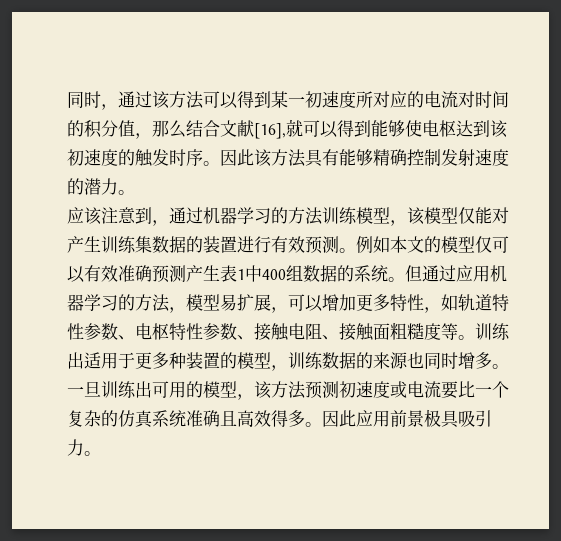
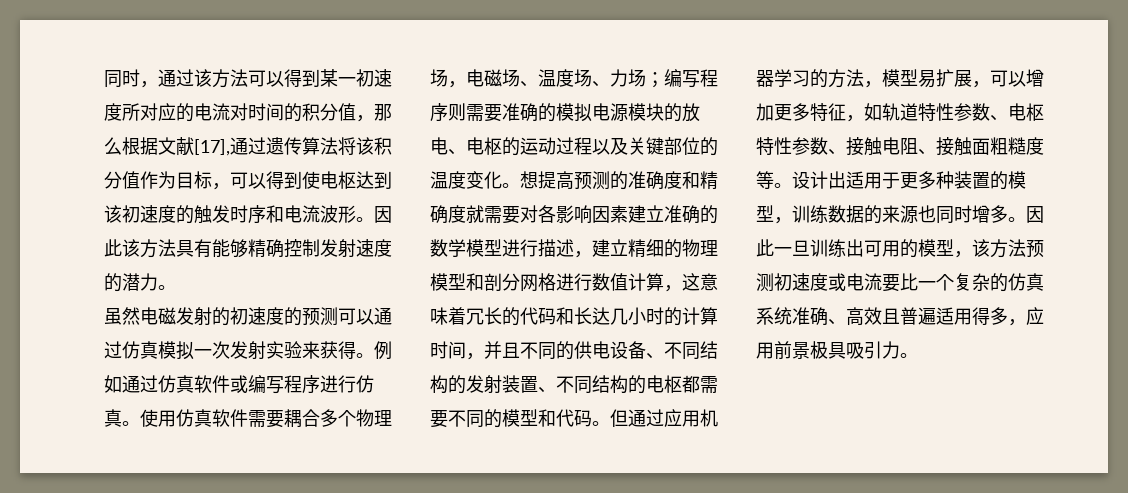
[186,119,405,139] 结合文献[16],就可以得到能够 -> [122,137,392,156] [104,171,302,190] 根据文献[17],通过遗传算法将该积分值作为目标，可以得到
(203, 157) none -> [266,205,356,223] 和电流波形
[67,207,509,226] [67,236,509,254] [67,265,388,283] 应该注意到，通过机器学习的方法训练模型，该模型仅能对产生训练集数据的装置进行有效预测。例如本文的模型仅可以有效准确预测产生表1中400组数据的系统 -> [104,307,392,326] [104,341,392,360] [104,375,374,394] [104,409,392,428] [430,69,718,88] [430,103,700,122] [430,137,718,156] [430,171,718,190] [430,205,718,224] [430,239,718,258] [430,273,718,292] [430,307,718,326] [430,341,718,360] [430,375,718,394] [430,409,592,428] 虽然电磁发射的初速度的预测可以通过仿真模拟一次发射实验来获得。例如通过仿真软件或编写程序进行仿真。使用仿真软件需要耦合多个物理场，电磁场、温度场、力场；编写程序则需要准确的模拟电源模块的放电、电枢的运动过程以及关键部位的温度变化。想提高预测的准确度和精确度就需要对各影响因素建立准确的数学模型进行描述，建立精细的物理模型和剖分网格进行数值计算，这意味着冗长的代码和长达几小时的计算时间，并且不同的供电设备、不同结构的发射装置、不同结构的电枢都需要不同的模型和代码
[407,294,424,311] 性 -> [828,103,846,121] 征
[475,323,510,340] 训练 -> [792,171,828,189] 设计
(509, 366) none -> [1026,206,1044,223] [756,239,774,257] 因此
[220,410,356,427] 且高效得多。因此 -> [828,307,1026,326] 、高效且普遍适用得多，

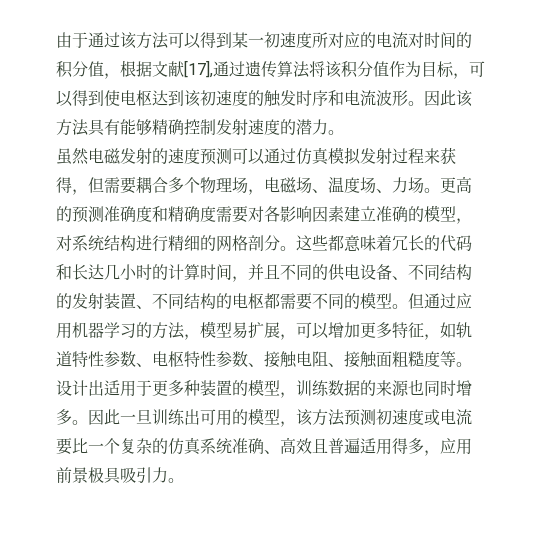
[104,69,158,88] 同时， -> [56,32,88,48] 由于
[374,103,392,121] [104,137,122,155] 那么 -> (120, 76) none
[230,307,302,326] 初速度的 -> [168,148,200,164] 速度
[194,341,392,360] [104,375,374,394] [104,409,248,427] 一次发射实验来获得。例如通过仿真软件或编写程序进行仿真。使用仿真软件 -> [360,147,456,164] [56,177,104,195] 发射过程来获得，但
[646,69,718,88] [430,103,700,122] [430,137,718,156] [430,171,628,190] ；编写程序则需要准确的模拟电源模块的放电、电枢的运动过程以及关键部位的温度变化。想提高预测的 -> [424,176,472,193] [56,206,104,223] 。更高的预测
[466,205,484,223] 就 -> (216, 214) none
[430,239,718,258] [430,273,700,292] 数学模型进行描述，建立精细的物理模型和剖分网格进行数值计算，这 -> [424,205,472,224] [56,235,344,252] 模型，对系统结构进行精细的网格剖分。这些都
[538,409,592,427] 和代码 -> (392, 301) none

